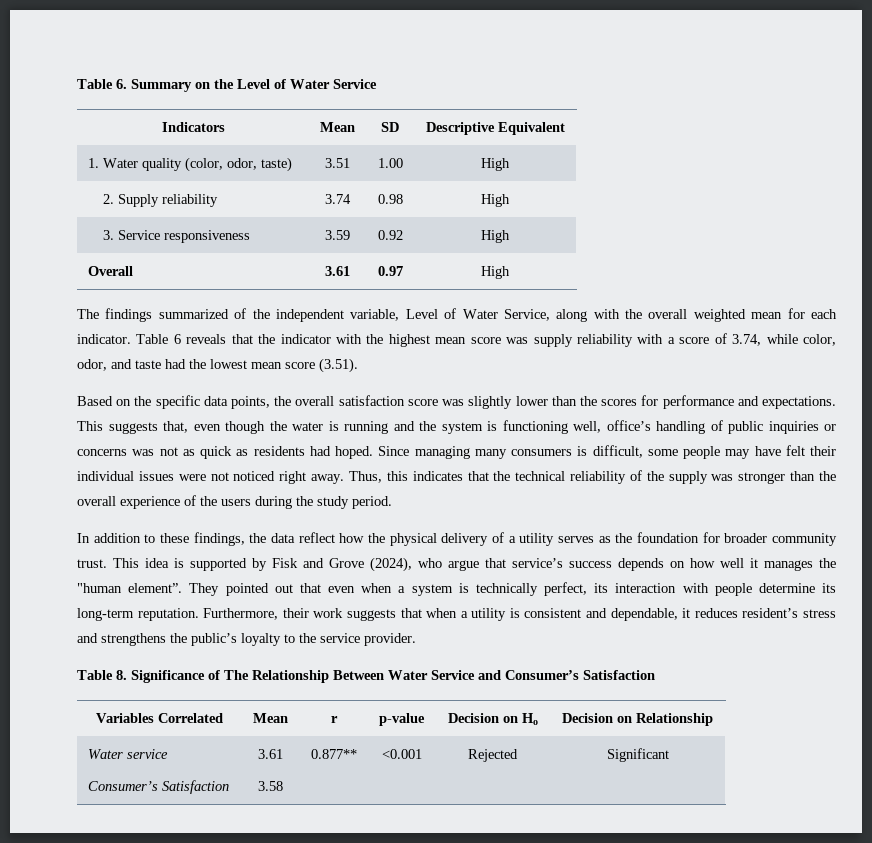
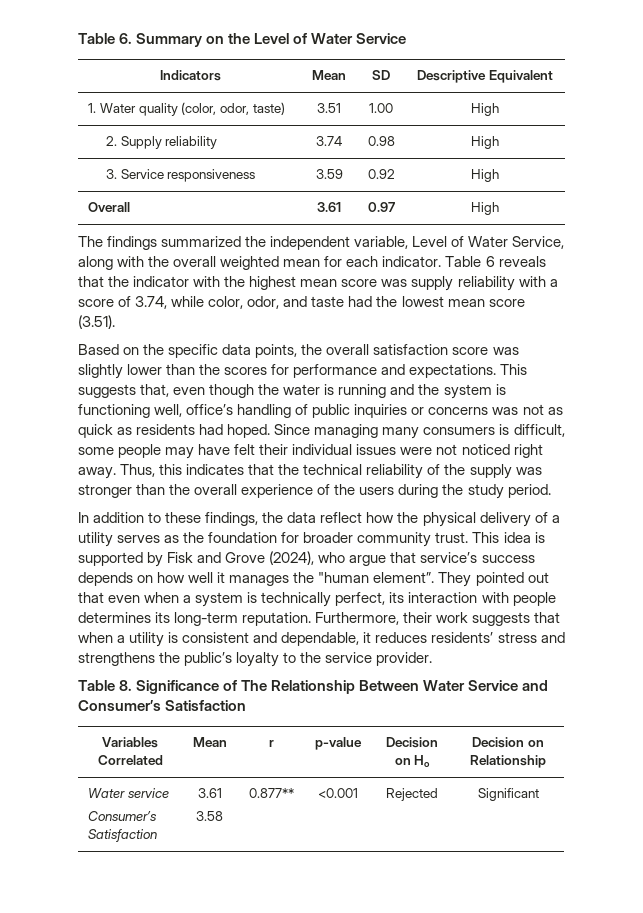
[234,308,247,319] of -> (242, 241) none
[758,583,815,593] determine -> [78,612,151,623] determines
[742,608,799,618] resident’s -> [431,632,494,643] residents’

